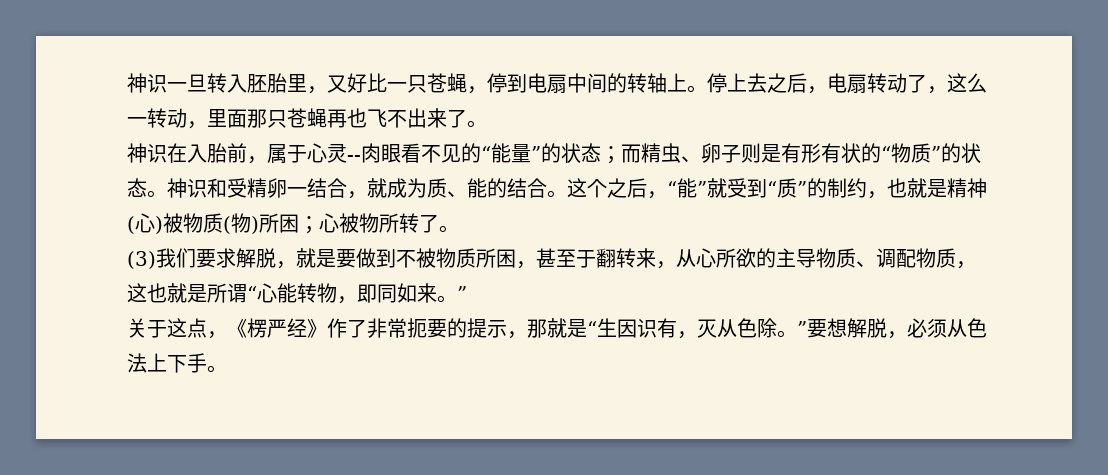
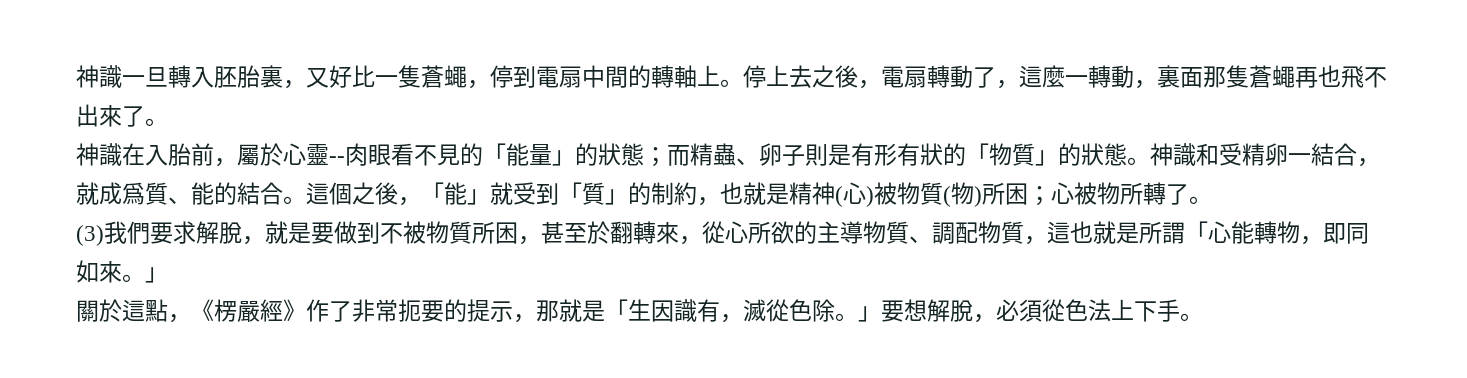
[127,73,987,94] [127,108,447,129] 神识一旦转入胚胎里，又好比一只苍蝇，停到电扇中间的转轴上。停上去之后，电扇转动了，这么一转动，里面那只苍蝇再也飞不出来 -> [76,65,1387,89] [76,104,122,127] 神識一旦轉入胚胎裏，又好比一隻蒼蠅，停到電扇中間的轉軸上。停上去之後，電扇轉動了，這麼一轉動，裏面那隻蒼蠅再也飛不出來
[147,144,167,163] 识 -> [99,143,122,166] 識
[267,143,347,164] 属于心灵 -> [237,143,329,166] 屬於心靈
[441,143,981,164] [127,178,207,198] 见的“能量”的状态；而精虫、卵子则是有形有状的“物质”的状态。神识 -> [437,143,1196,167] 見的「能量」的狀態；而精蟲、卵子則是有形有狀的「物質」的狀態。神識
[307,178,327,198] 结 -> [1311,143,1334,166] 結
[407,178,867,199] 为质、能的结合。这个之后，“能”就受到“质”的制约 -> [122,182,697,206] 爲質、能的結合。這個之後，「能」就受到「質」的制約
[203,213,223,233] 质 -> [920,182,943,205] 質
[399,213,419,233] 转 -> [1143,182,1166,205] 轉
[176,248,276,268] 们要求解脱 -> [127,221,242,244] 們要求解脫
[456,248,476,268] 质 -> [449,221,472,244] 質
[576,248,976,269] [127,283,467,304] [127,318,307,339] 于翻转来，从心所欲的主导物质、调配物质，这也就是所谓“心能转物，即同如来。” // 关于这点，《楞严经 -> [587,221,1369,245] [76,260,168,283] [76,299,283,323] 於翻轉來，從心所欲的主導物質、調配物質，這也就是所謂「心能轉物，即同如來。」 // 關於這點，《楞嚴經
[587,318,967,339] “生因识有，灭从色除。”要想解脱，必须从 -> [605,299,1065,323] 「生因識有，滅從色除。」要想解脫，必須從

